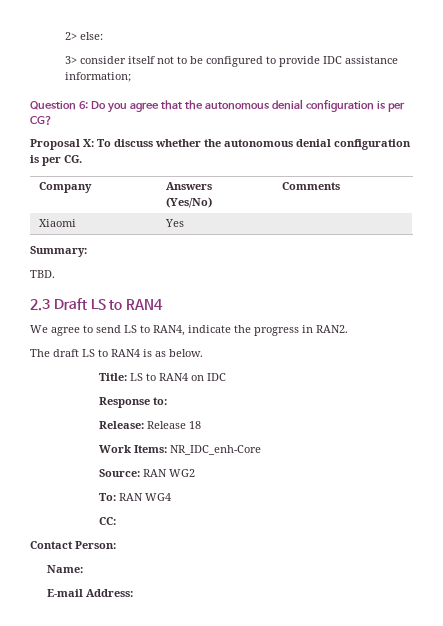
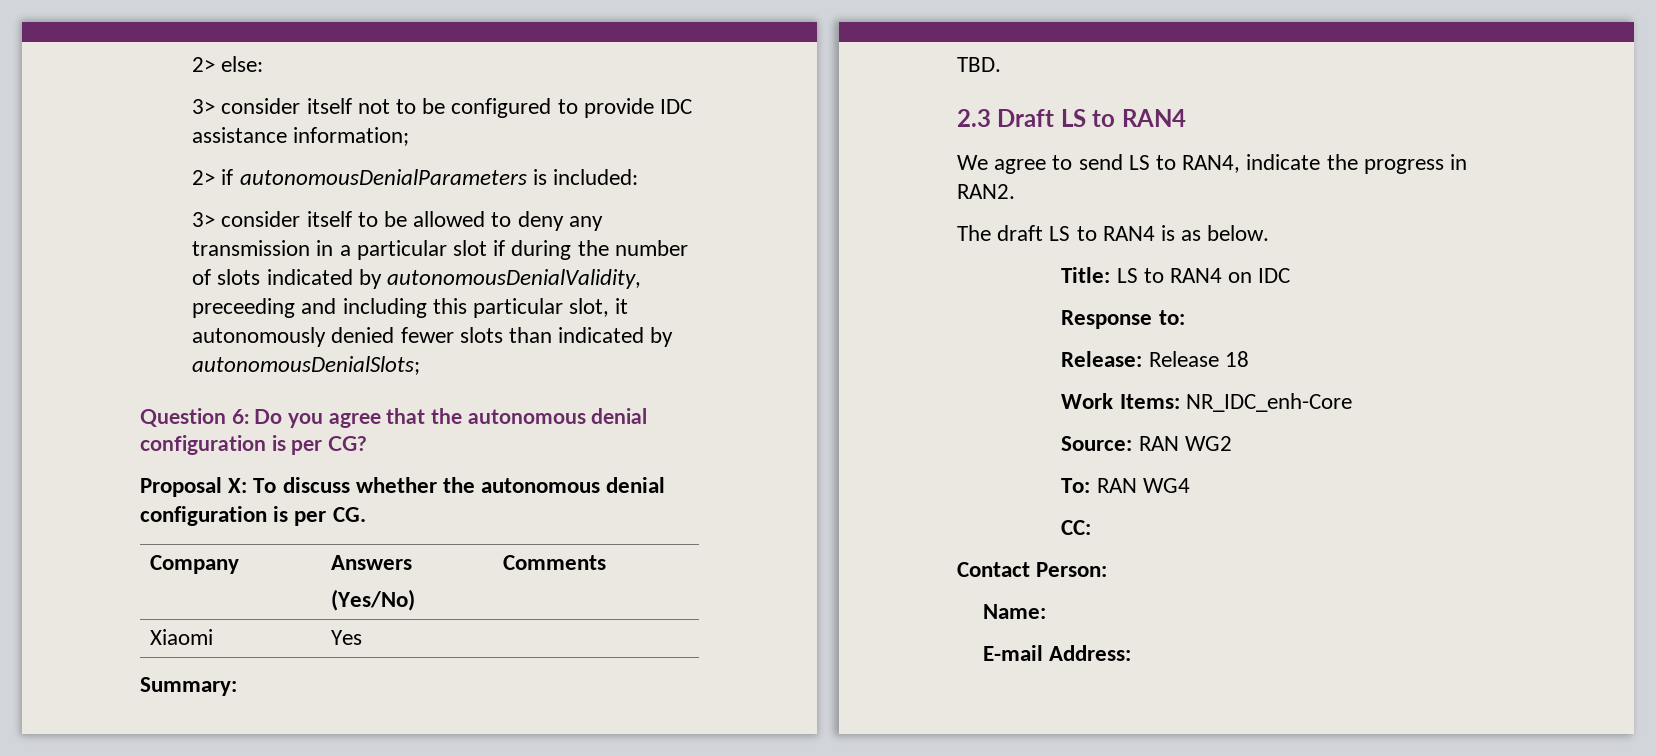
(131, 77) none -> [192,169,639,185] [192,211,603,231] [192,240,688,260] [192,269,642,289] [192,298,629,318] [192,327,674,347] [192,356,421,375] // 2> if autonomousDenialParameters is included: // 3> consider itself to be allowed to deny any transmission in a particular slot if during the number of slots indicated by autonomousDenialValidity, preceeding and including this particular slot, it autonomously denied fewer slots than indicated by autonomousDenialSlots;

